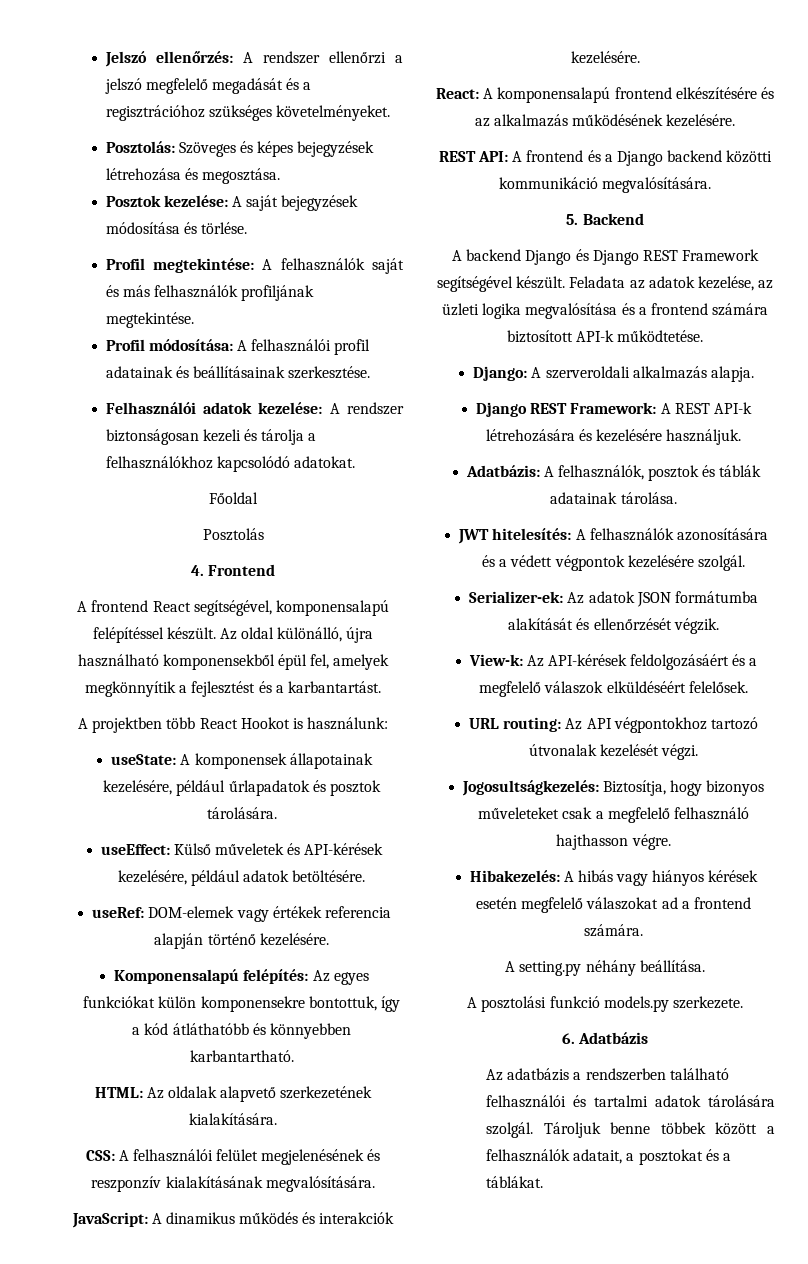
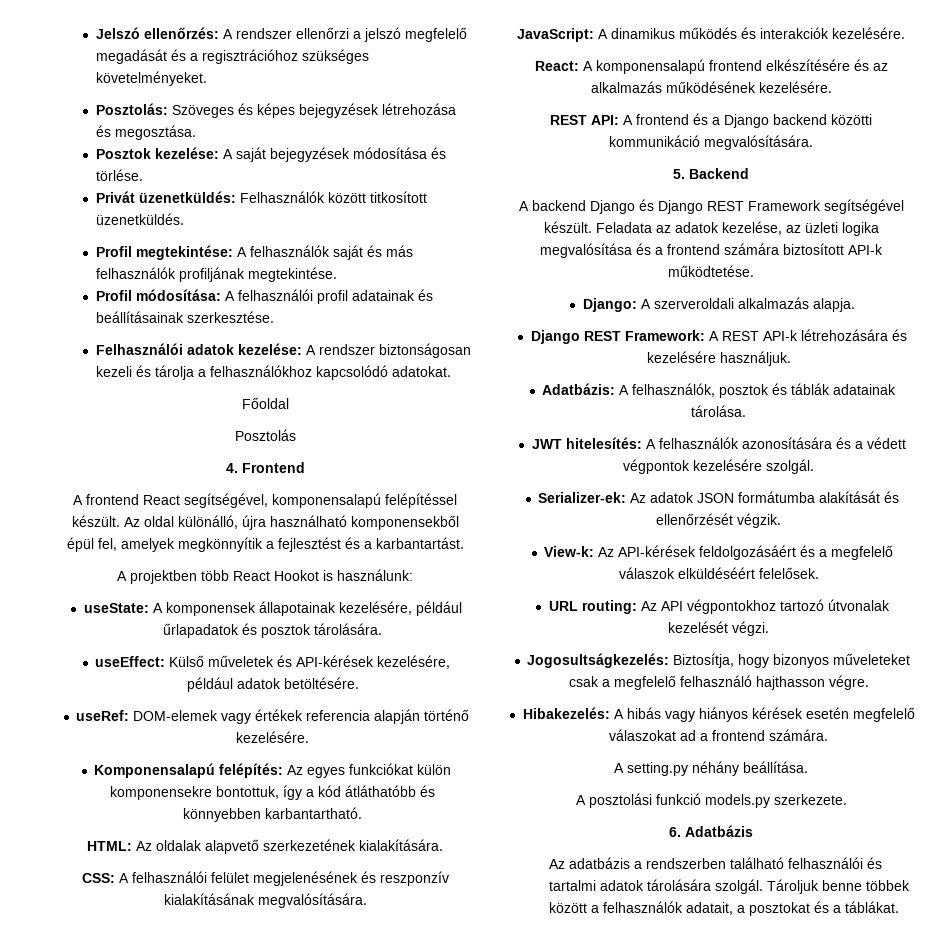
(247, 228) none -> [95,191,427,203] [95,213,184,225] // Privát üzenetküldés: Felhasználók között titkosított üzenetküldés.

